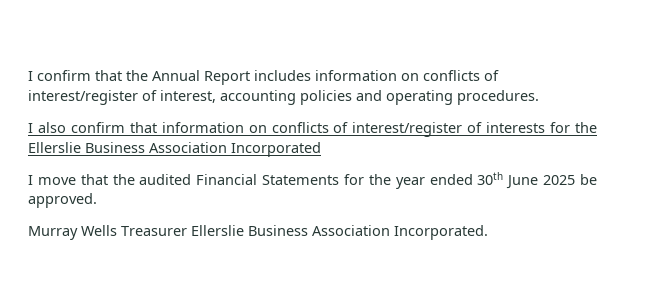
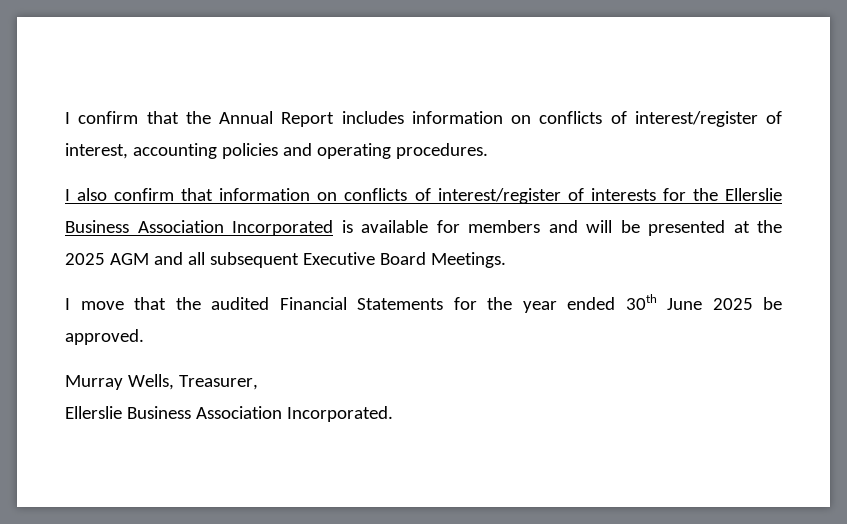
(321, 149) none -> [341,220,782,236] [65,252,506,268] is available for members and will be presented at the 2025 AGM and all subsequent Executive Board Meetings.
[81,225,187,236] Wells Treasurer -> [127,374,258,390] Wells, Treasurer, //

